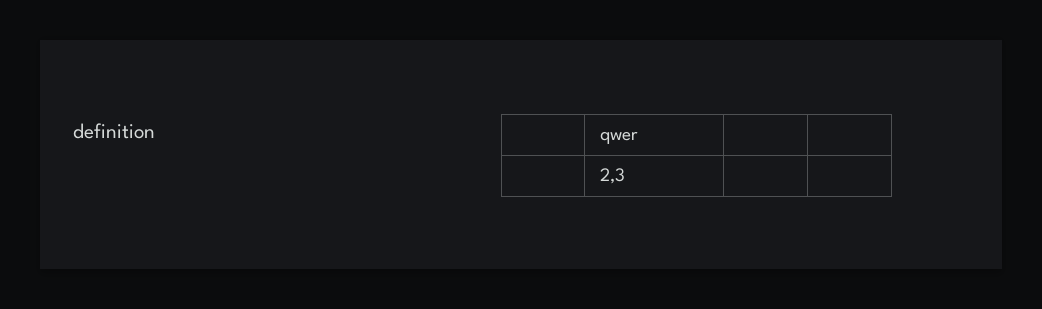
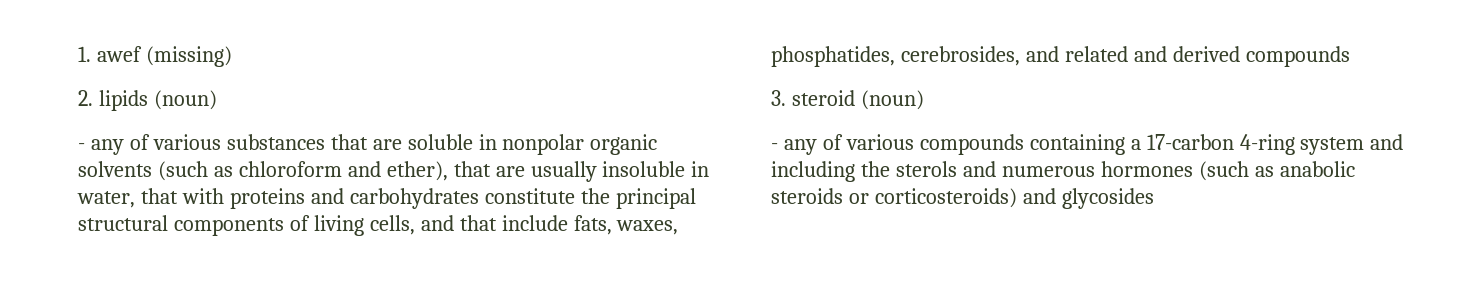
[73,123,155,139] [600,131,639,144] [600,168,626,184] definition // | qwer | | // | 2,3 | | -> [78,46,232,67] [78,90,217,111] [78,134,658,155] [78,161,710,182] [77,188,696,209] [78,215,679,236] [771,46,1350,67] [771,90,924,110] [771,134,1404,155] [771,161,1355,182] [771,188,1154,209] 1. awef (missing) // 2. lipids (noun) // - any of various substances that are soluble in nonpolar organic solvents (such as chloroform and ether), that are usually insoluble in water, that with proteins and carbohydrates constitute the principal structural components of living cells, and that include fats, waxes, phosphatides, cerebrosides, and related and derived compounds // 3. steroid (noun) // - any of various compounds containing a 17-carbon 4-ring system and including the sterols and numerous hormones (such as anabolic steroids or corticosteroids) and glycosides

